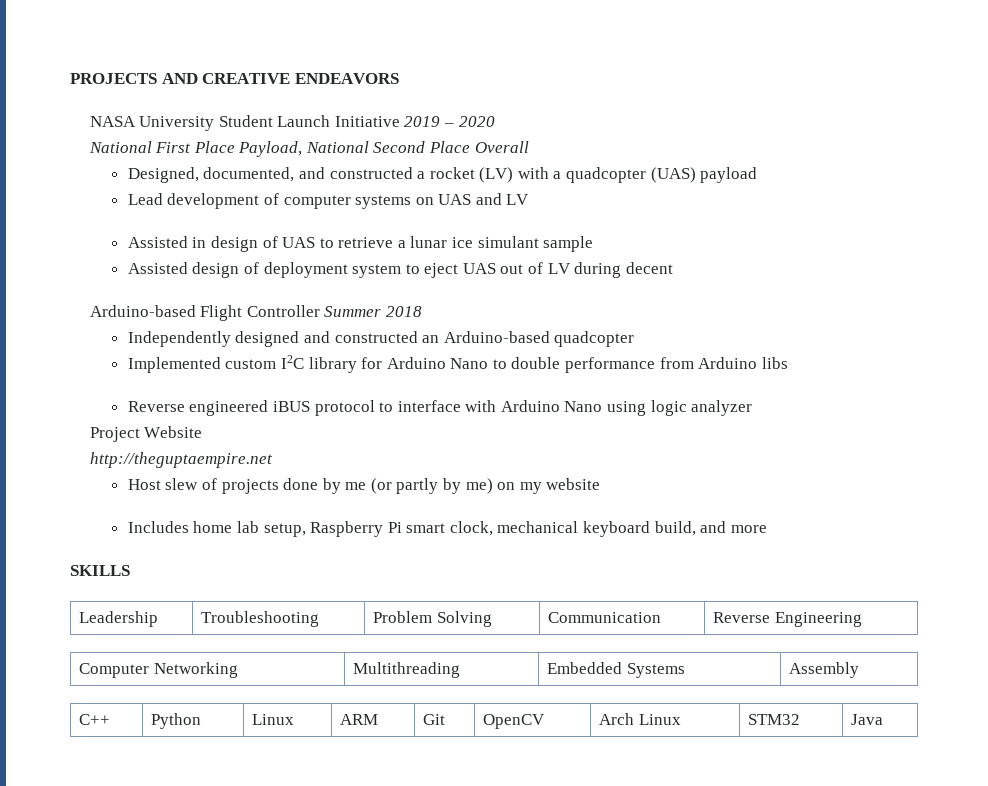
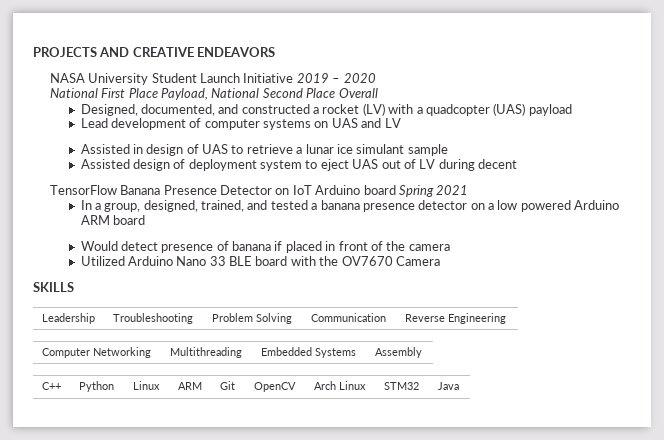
[89,305,422,321] [127,331,635,347] [127,355,788,373] [127,400,753,416] [89,426,203,442] [89,452,273,468] [127,478,601,494] [127,521,767,537] Arduino-based Flight Controller Summer 2018 // Independently designed and constructed an Arduino-based quadcopter // Implemented custom I2C library for Arduino Nano to double performance from Arduino libs // Reverse engineered iBUS protocol to interface with Arduino Nano using logic analyzer // Project Website // http://theguptaempire.net // Host slew of projects done by me (or partly by me) on my website // Includes home lab setup, Raspberry Pi smart clock, mechanical keyboard build, and more -> [49,185,469,197] [80,200,620,212] [80,215,145,225] [80,241,450,253] [80,256,440,266] TensorFlow Banana Presence Detector on IoT Arduino board Spring 2021 // In a group, designed, trained, and tested a banana presence detector on a low powered Arduino ARM board // Would detect presence of banana if placed in front of the camera // Utilized Arduino Nano 33 BLE board with the OV7670 Camera

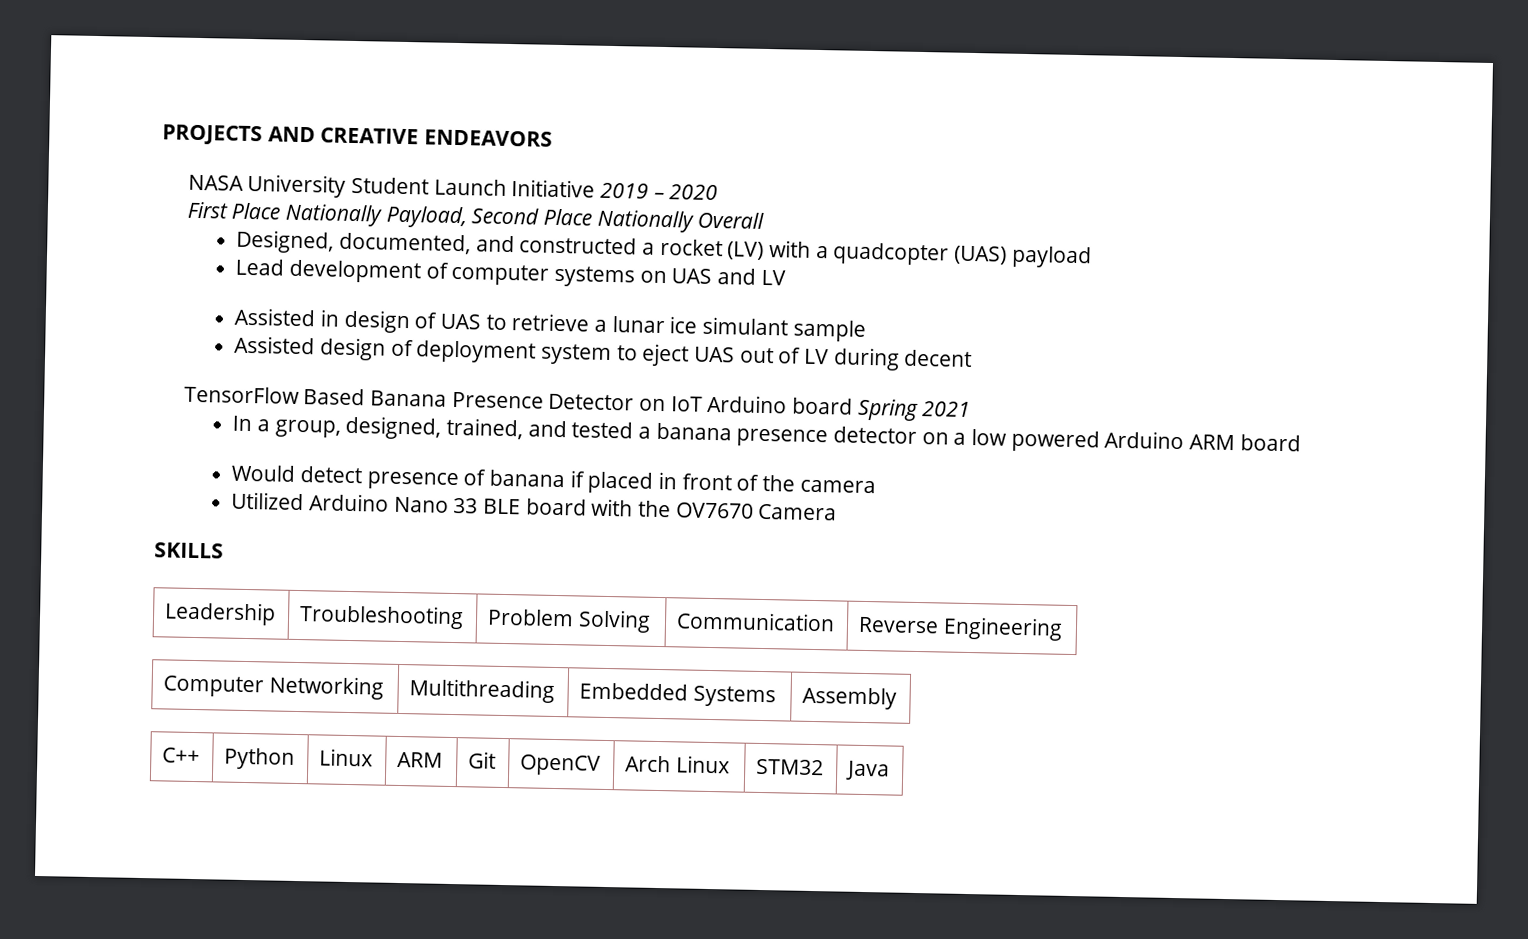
[49,88,98,98] National -> (719, 192) none
[161,88,260,100] Payload, National -> [284,203,468,229] Nationally Payload,
(336, 93) none -> [596,209,694,233] Nationally
(117, 190) none -> [303,388,366,406] Based

